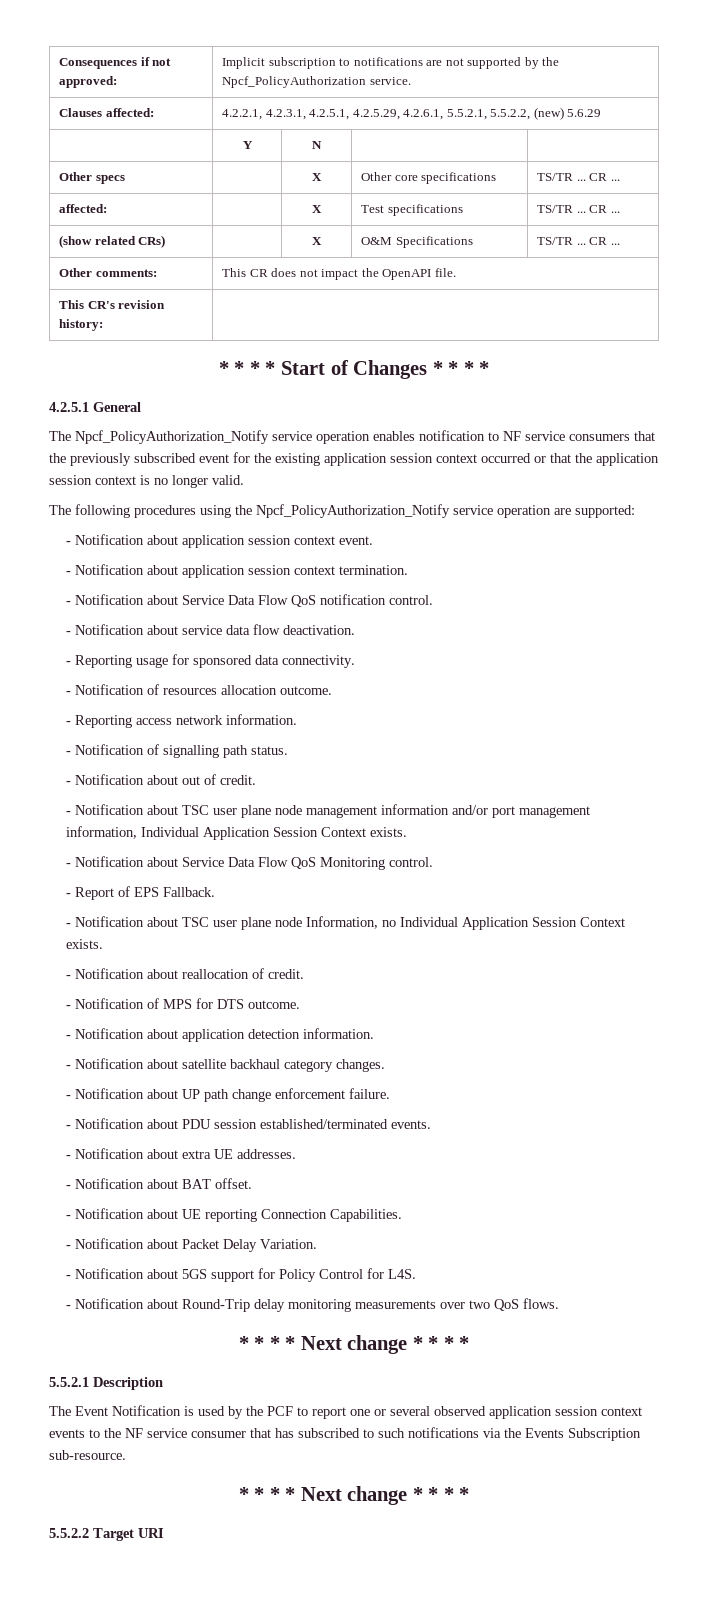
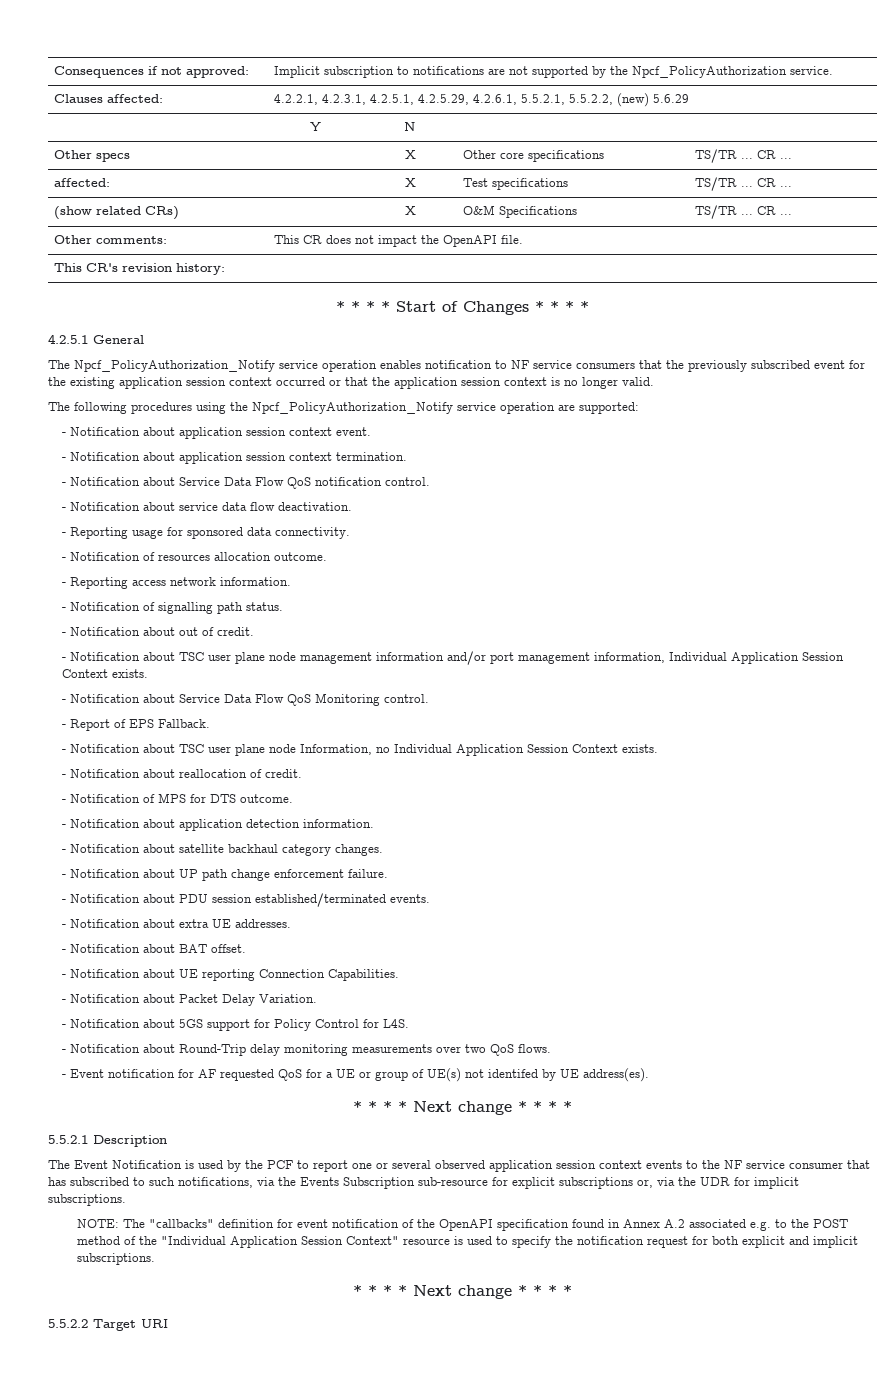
(559, 1303) none -> [62,1068,650,1082] // - Event notification for AF requested QoS for a UE or group of UE(s) not identifed by UE address(es).
[408,1427,479,1438] notifications -> [178,1177,253,1188] notifications,
[49,1450,126,1460] sub-resource. -> [418,1177,799,1189] [48,1194,126,1206] [76,1219,848,1231] [76,1236,858,1248] [76,1253,155,1265] sub-resource for explicit subscriptions or, via the UDR for implicit subscriptions. // NOTE: The "callbacks" definition for event notification of the OpenAPI specification found in Annex A.2 associated e.g. to the POST method of the "Individual Application Session Context" resource is used to specify the notification request for both explicit and implicit subscriptions.

